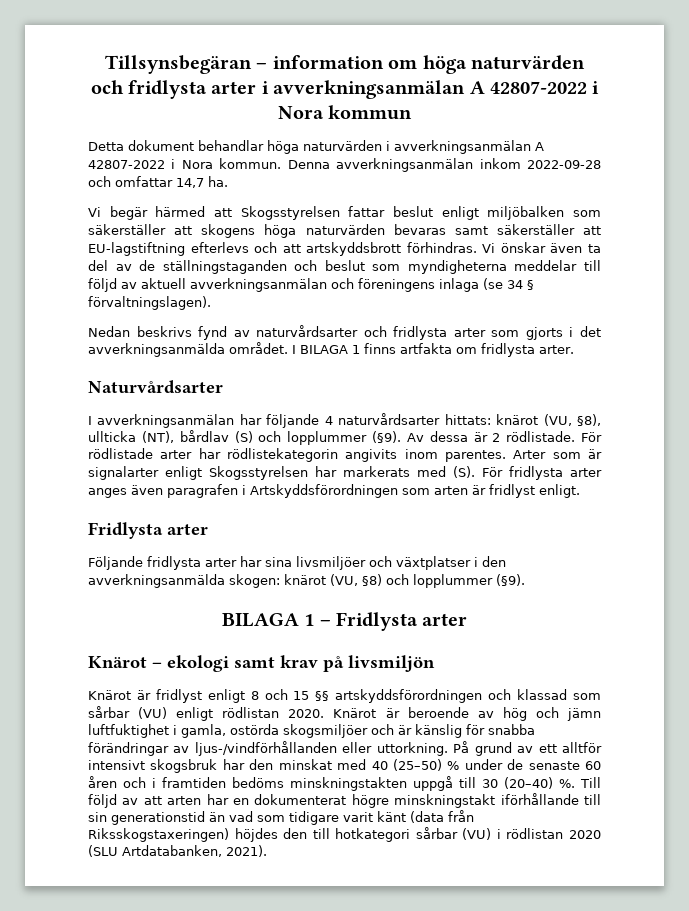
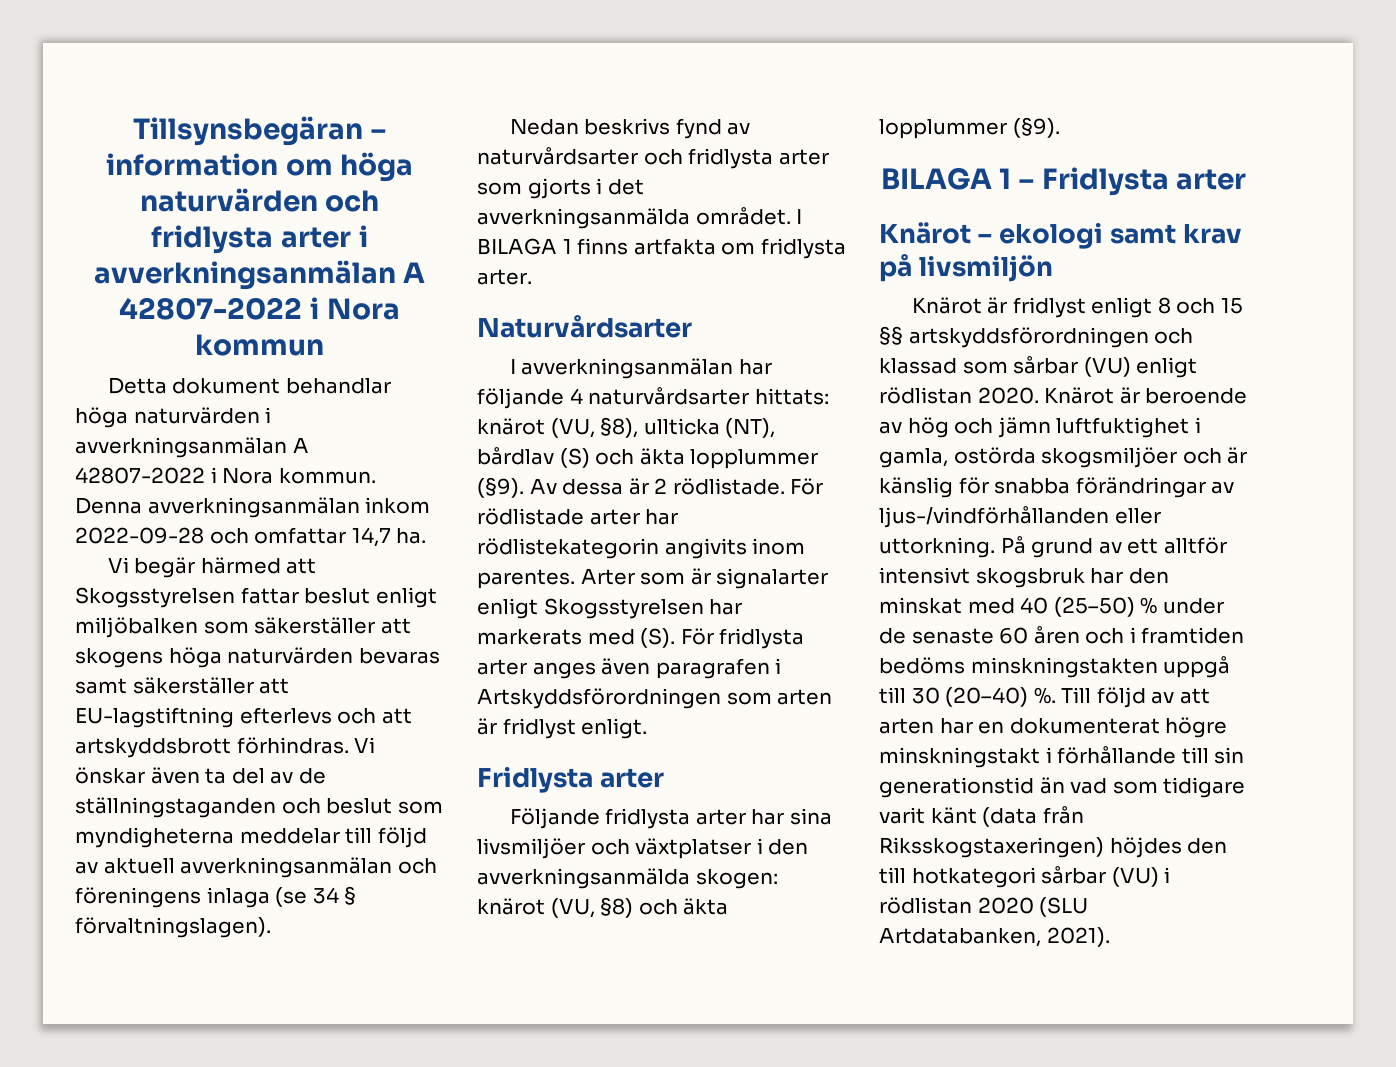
(282, 436) none -> [639,448,685,465] äkta
(409, 579) none -> [683,898,729,915] äkta
[500,793,579,805] iförhållande -> [1045,746,1177,764] i förhållande

